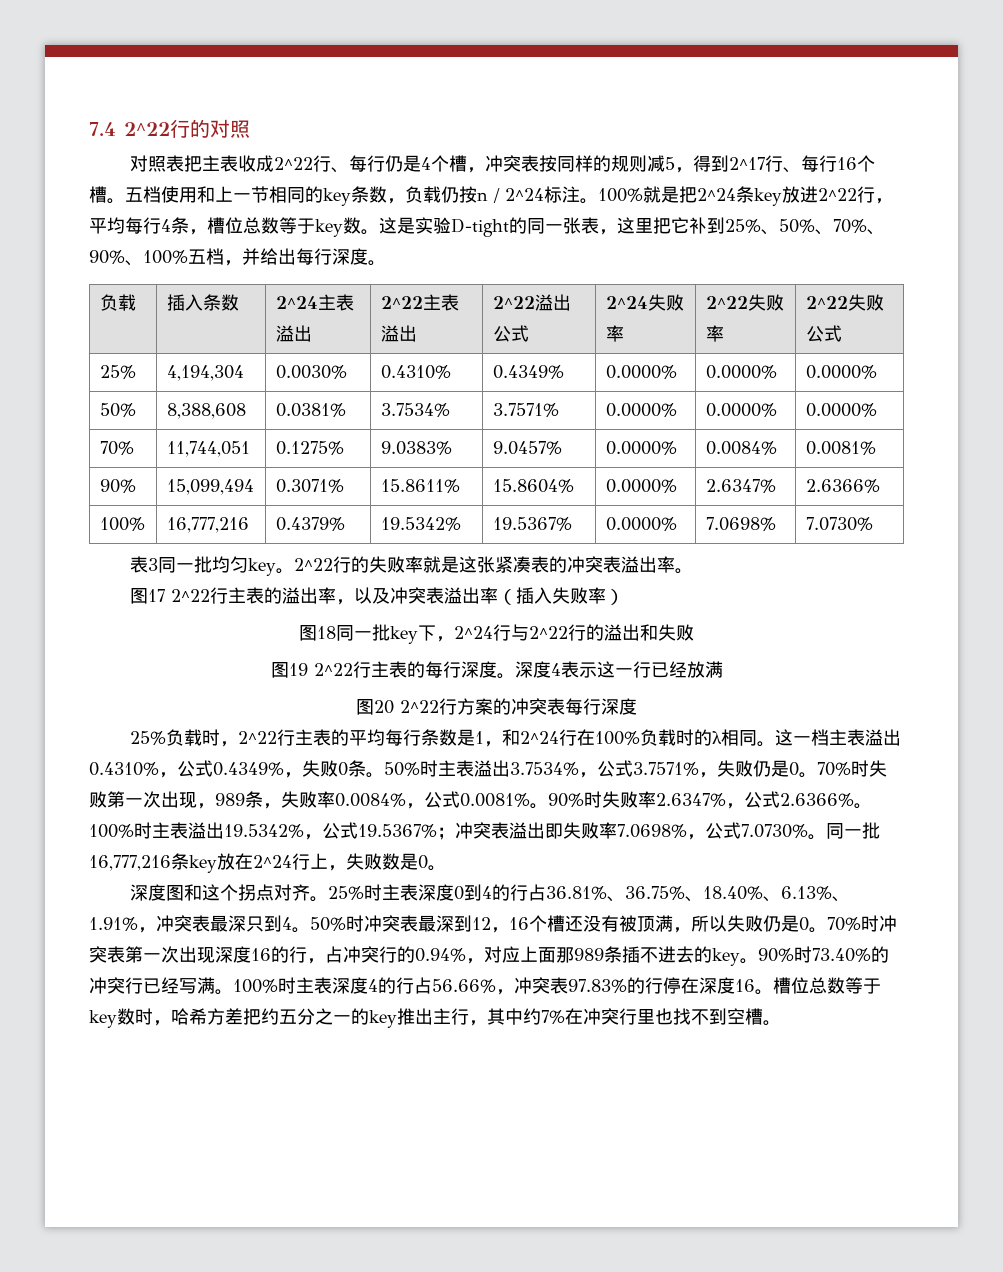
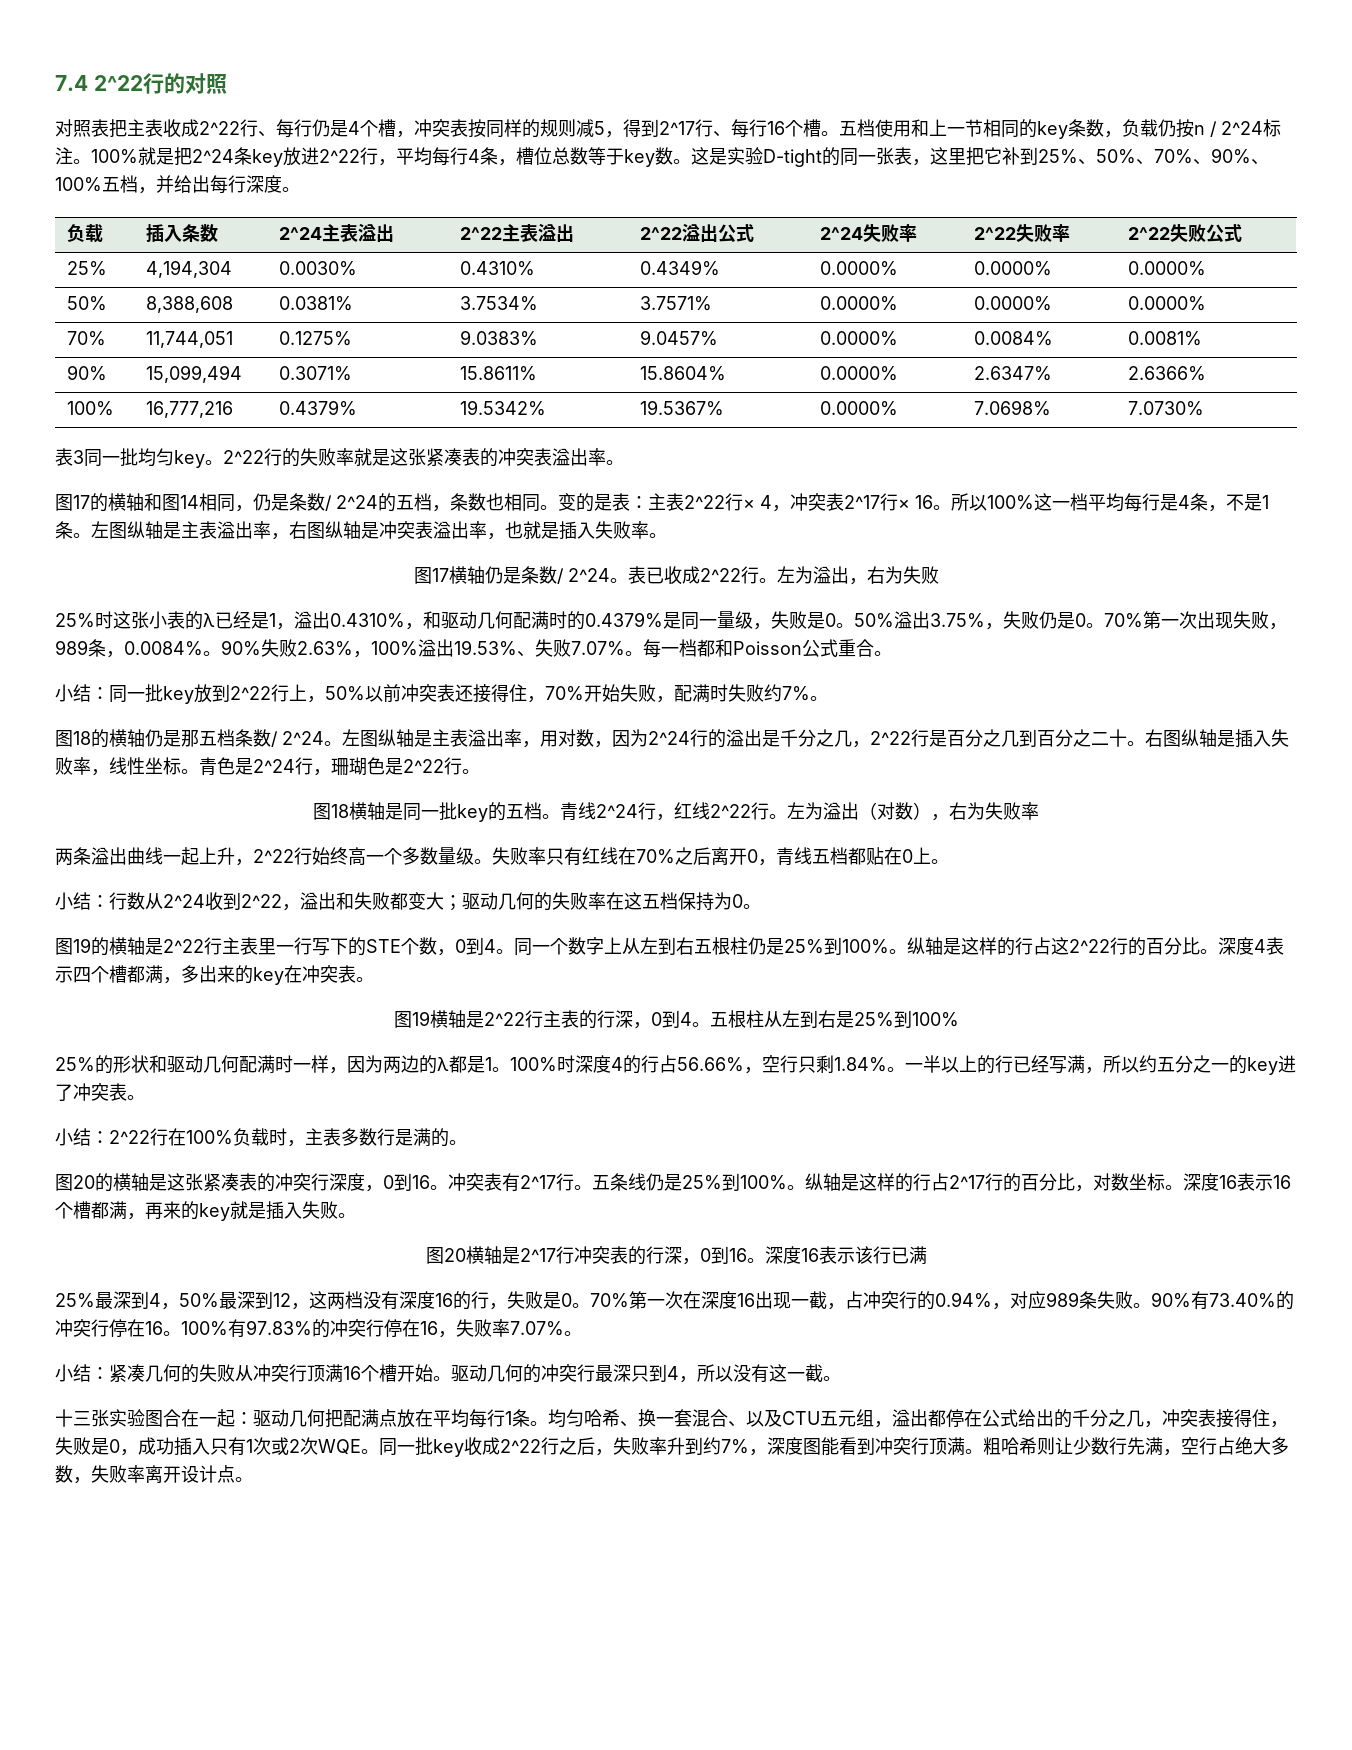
[170,587,624,605] [299,624,694,644] [270,661,723,679] [356,698,637,715] [129,729,901,747] [89,760,699,778] 2^22行主表的溢出率，以及冲突表溢出率（插入失败率） // 图18同一批key下，2^24行与2^22行的溢出和失败 // 图19 2^22行主表的每行深度。深度4表示这一行已经放满 // 图20 2^22行方案的冲突表每行深度 // 25%负载时，2^22行主表的平均每行条数是1，和2^24行在100%负载时的λ相同。这一档主表溢出0.4310%，公式0.4349%，失败0条。50%时主表溢出3.7534%，公式3.7571% -> [90,493,1269,512] [55,521,667,540] [413,566,939,585] [55,611,985,630] 的横轴和图14相同，仍是条数/ 2^24的五档，条数也相同。变的是表：主表2^22行× 4，冲突表2^17行× 16。所以100%这一档平均每行是4条，不是1条。左图纵轴是主表溢出率，右图纵轴是冲突表溢出率，也就是插入失败率。 // 图17横轴仍是条数/ 2^24。表已收成2^22行。左为溢出，右为失败 // 25%时这张小表的λ已经是1，溢出0.4310%，和驱动几何配满时的0.4379%是同一量级，失败是0。50%溢出3.75%
[851,760,887,777] [89,791,197,808] 时失败第一次出现 -> [1143,611,1269,629] 第一次出现失败
[281,791,872,809] [89,822,880,840] [89,853,446,873] [129,884,850,902] [89,915,897,933] [89,946,307,963] 失败率0.0084%，公式0.0081%。90%时失败率2.6347%，公式2.6366%。100%时主表溢出19.5342%，公式19.5367%；冲突表溢出即失败率7.0698%，公式7.0730%。同一批16,777,216条key放在2^24行上，失败数是0。 // 深度图和这个拐点对齐。25%时主表深度0到4的行占36.81%、36.75%、18.40%、6.13%、1.91%，冲突表最深只到4。50%时冲突表最深到12，16个槽还没有被顶满，所以失败仍是0。70%时冲突表第一次出现深度16的行 -> [124,639,892,658] [55,684,828,704] [55,729,1289,748] [55,757,480,776] [313,802,1039,822] [55,847,949,866] [55,892,761,911] [55,937,1284,956] [55,965,374,985] [393,1010,959,1029] [55,1055,1296,1075] [55,1083,145,1101] [55,1128,467,1147] [55,1173,1291,1192] [55,1201,356,1221] [425,1246,927,1265] [55,1291,827,1310] 0.0084%。90%失败2.63%，100%溢出19.53%、失败7.07%。每一档都和Poisson公式重合。 // 小结：同一批key放到2^22行上，50%以前冲突表还接得住，70%开始失败，配满时失败约7%。 // 图18的横轴仍是那五档条数/ 2^24。左图纵轴是主表溢出率，用对数，因为2^24行的溢出是千分之几，2^22行是百分之几到百分之二十。右图纵轴是插入失败率，线性坐标。青色是2^24行，珊瑚色是2^22行。 // 图18横轴是同一批key的五档。青线2^24行，红线2^22行。左为溢出（对数），右为失败率 // 两条溢出曲线一起上升，2^22行始终高一个多数量级。失败率只有红线在70%之后离开0，青线五档都贴在0上。 // 小结：行数从2^24收到2^22，溢出和失败都变大；驱动几何的失败率在这五档保持为0。 // 图19的横轴是2^22行主表里一行写下的STE个数，0到4。同一个数字上从左到右五根柱仍是25%到100%。纵轴是这样的行占这2^22行的百分比。深度4表示四个槽都满，多出来的key在冲突表。 // 图19横轴是2^22行主表的行深，0到4。五根柱从左到右是25%到100% // 25%的形状和驱动几何配满时一样，因为两边的λ都是1。100%时深度4的行占56.66%，空行只剩1.84%。一半以上的行已经写满，所以约五分之一的key进了冲突表。 // 小结：2^22行在100%负载时，主表多数行是满的。 // 图20的横轴是这张紧凑表的冲突行深度，0到16。冲突表有2^17行。五条线仍是25%到100%。纵轴是这样的行占2^17行的百分比，对数坐标。深度16表示16个槽都满，再来的key就是插入失败。 // 图20横轴是2^17行冲突表的行深，0到16。深度16表示该行已满 // 25%最深到4，50%最深到12，这两档没有深度16的行，失败是0。70%第一次在深度16出现一截
[520,946,889,966] [89,977,881,995] [89,1008,763,1028] 上面那989条插不进去的key。90%时73.40%的冲突行已经写满。100%时主表深度4的行占56.66%，冲突表97.83%的行停在深度16。槽位总数等于key数时，哈希方差把约五分之一的key推出主行，其中约7%在冲突行里也找不到空槽 -> [1046,1291,1294,1310] [55,1319,582,1338] [55,1364,841,1383] [55,1409,1288,1428] [55,1437,1289,1457] [55,1465,235,1484] 989条失败。90%有73.40%的冲突行停在16。100%有97.83%的冲突行停在16，失败率7.07%。 // 小结：紧凑几何的失败从冲突行顶满16个槽开始。驱动几何的冲突行最深只到4，所以没有这一截。 // 十三张实验图合在一起：驱动几何把配满点放在平均每行1条。均匀哈希、换一套混合、以及CTU五元组，溢出都停在公式给出的千分之几，冲突表接得住，失败是0，成功插入只有1次或2次WQE。同一批key收成2^22行之后，失败率升到约7%，深度图能看到冲突行顶满。粗哈希则让少数行先满，空行占绝大多数，失败率离开设计点

